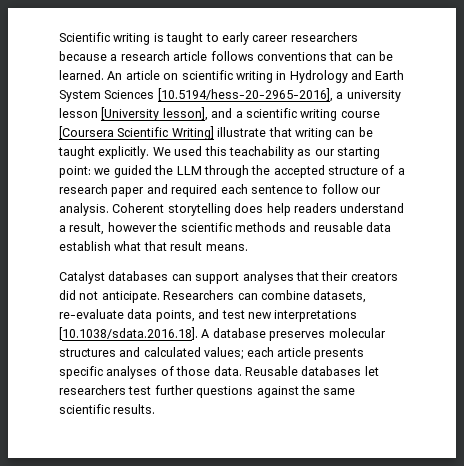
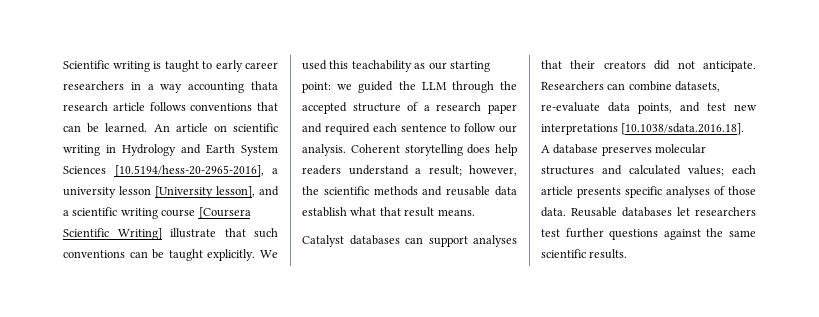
[59,51,118,61] because a -> [130,81,278,93] in a way accounting thata
[294,128,332,140] writing -> [254,228,278,238] [63,250,125,258] such conventions
[69,222,157,235] result, however -> [428,165,517,176] result; however,

